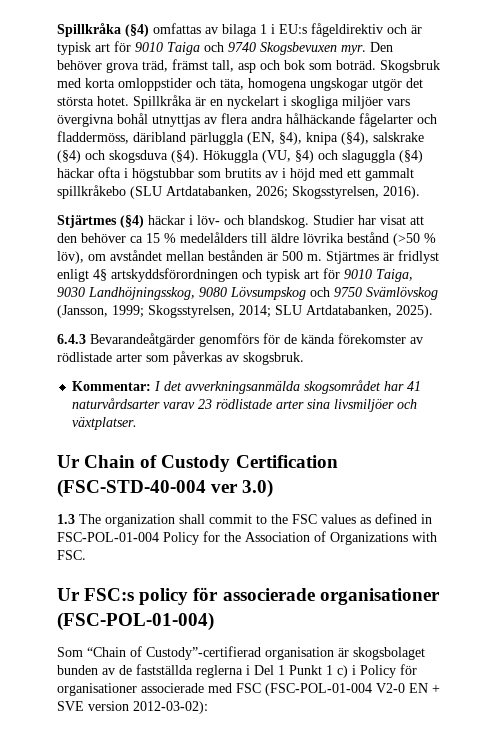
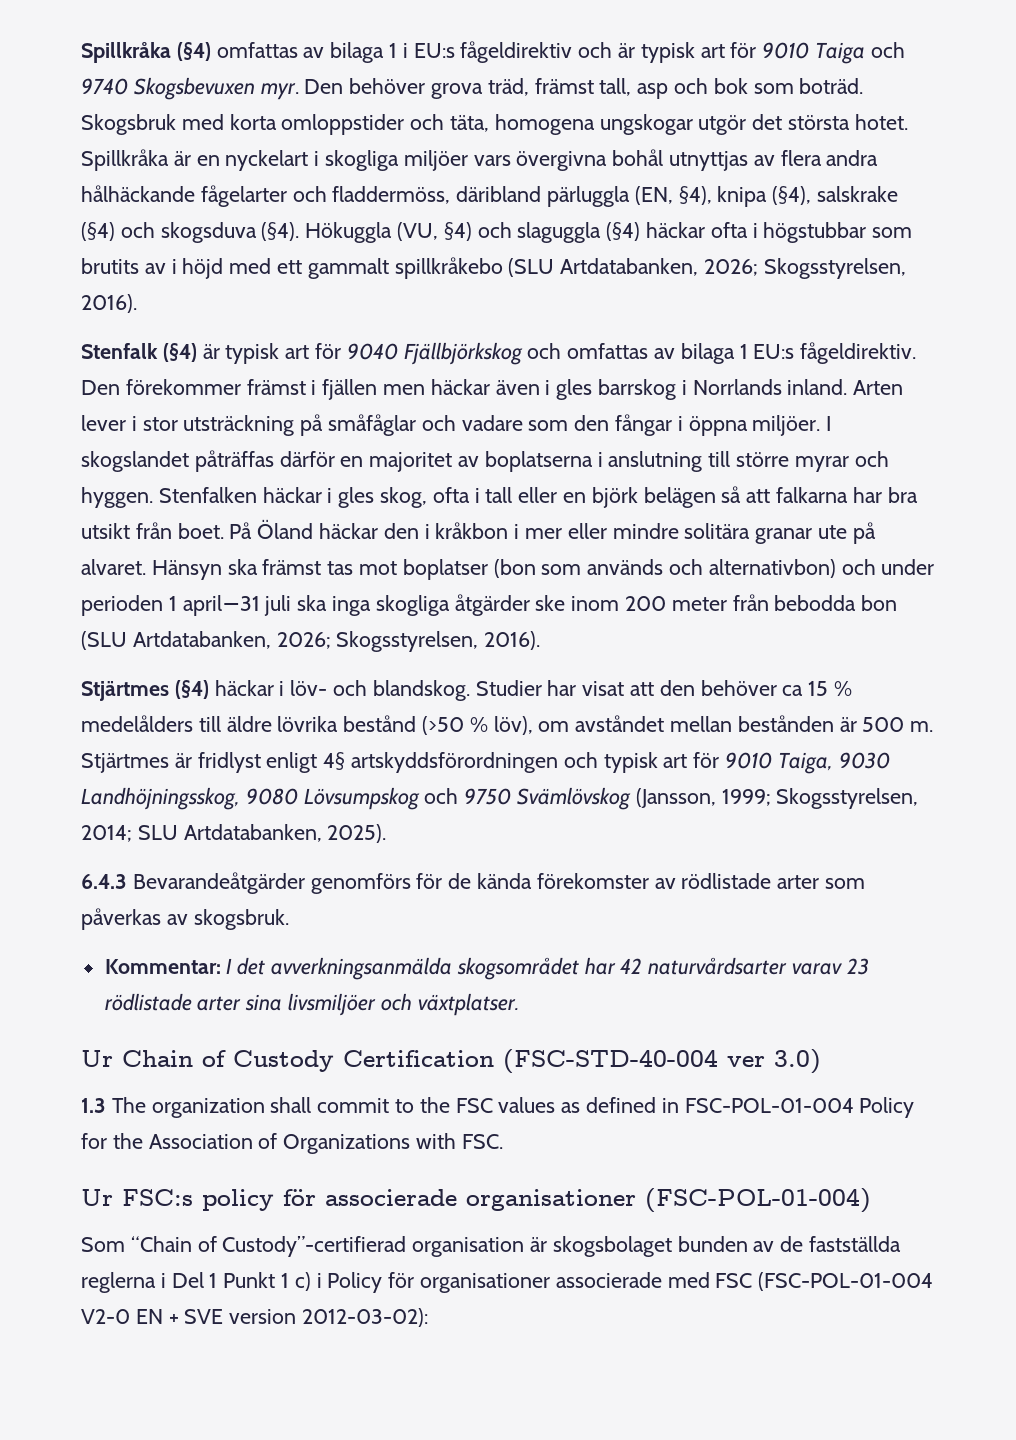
(420, 192) none -> [81,342,917,365] [81,379,904,400] [81,414,832,436] [81,450,889,472] [81,486,918,508] [81,519,876,544] [81,559,935,580] [81,594,898,616] [81,631,541,652] // Stenfalk (§4) är typisk art för 9040 Fjällbjörkskog och omfattas av bilaga 1 EU:s fågeldirektiv. Den förekommer främst i fjällen men häckar även i gles barrskog i Norrlands inland. Arten lever i stor utsträckning på småfåglar och vadare som den fångar i öppna miljöer. I skogslandet påträffas därför en majoritet av boplatserna i anslutning till större myrar och hyggen. Stenfalken häckar i gles skog, ofta i tall eller en björk belägen så att falkarna har bra utsikt från boet. På Öland häckar den i kråkbon i mer eller mindre solitära granar ute på alvaret. Hänsyn ska främst tas mot boplatser (bon som används och alternativbon) och under perioden 1 april−31 juli ska inga skogliga åtgärder ske inom 200 meter från bebodda bon (SLU Artdatabanken, 2026; Skogsstyrelsen, 2016).
[407,381,422,391] 41 -> [620,958,643,974] 42

